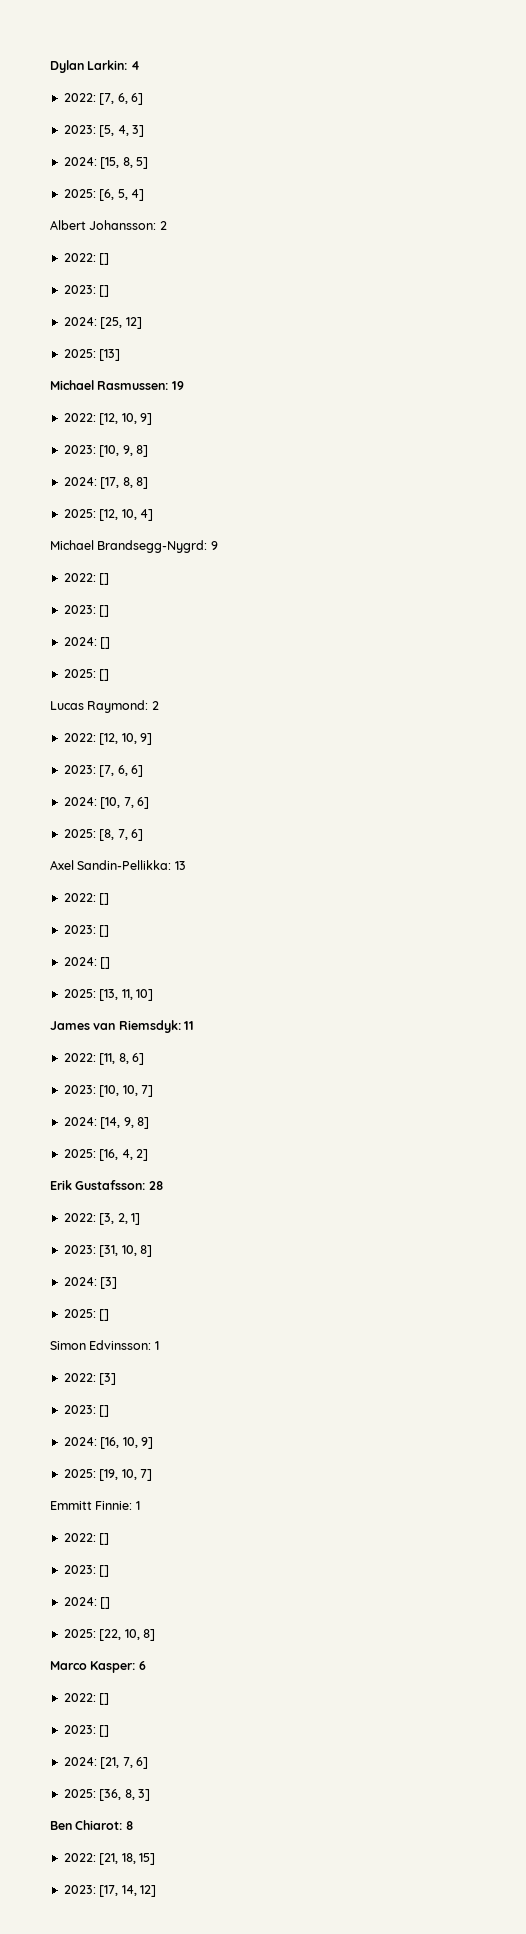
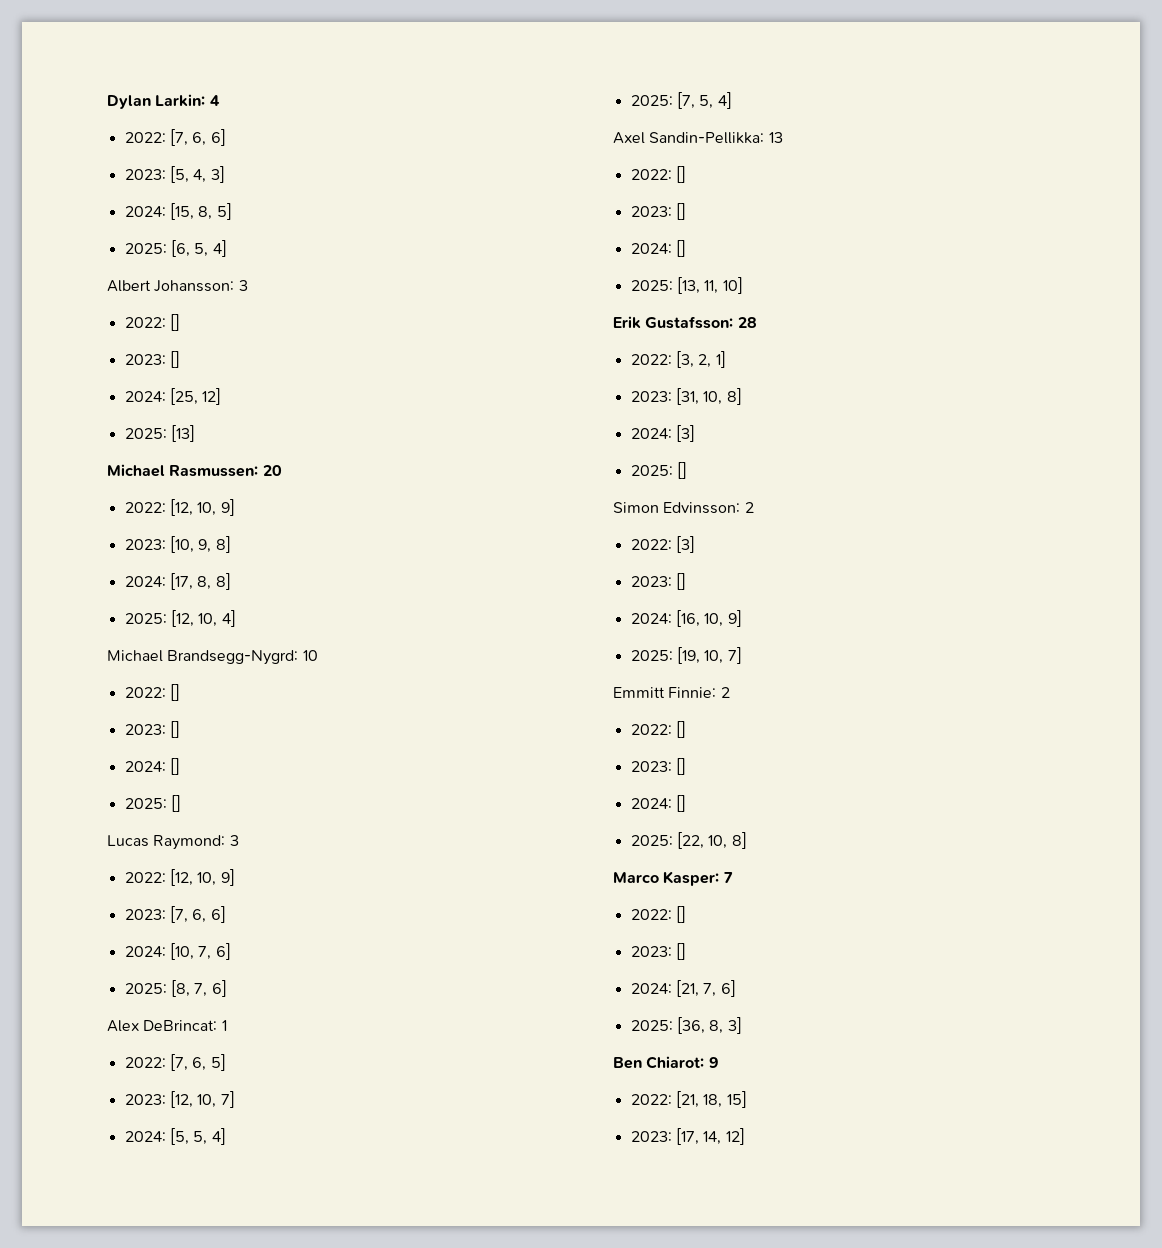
[159,221,167,230] 2 -> [238,280,248,291] 3
[171,381,184,390] 19 -> [262,465,282,476] 20
[210,541,218,550] 9 -> [302,650,318,661] 10
[151,701,159,710] 2 -> [229,835,239,846] 3
(143, 835) none -> [107,1020,227,1032] [124,1054,226,1071] [124,1091,235,1108] [124,1128,226,1145] [630,92,732,109] // Alex DeBrincat: 1 // 2022: [7, 6, 5] // 2023: [12, 10, 7] // 2024: [5, 5, 4] // 2025: [7, 5, 4]
[50,1020,195,1033] [63,1053,144,1065] [63,1085,153,1097] [63,1117,149,1129] [63,1149,148,1161] // James van Riemsdyk: 11 // 2022: [11, 8, 6] // 2023: [10, 10, 7] // 2024: [14, 9, 8] // 2025: [16, 4, 2] -> (743, 285) none
[154,1341,159,1350] 1 -> [744,502,754,513] 2
[135,1501,140,1510] 1 -> [720,687,730,698] 2
[138,1661,146,1670] 6 -> [723,872,733,883] 7
[125,1821,133,1830] 8 -> [708,1057,718,1068] 9

